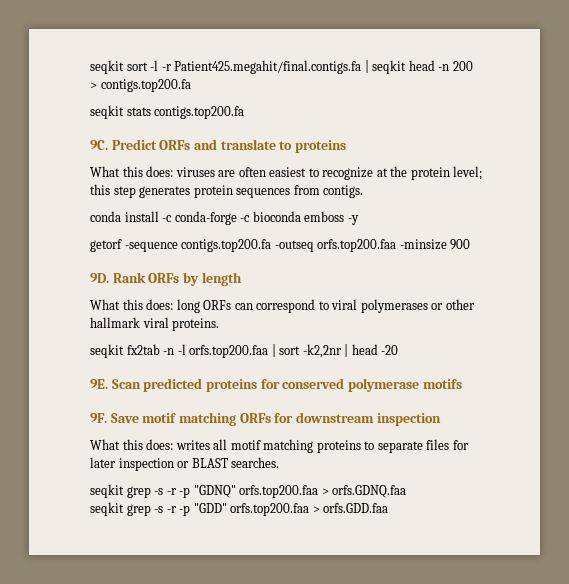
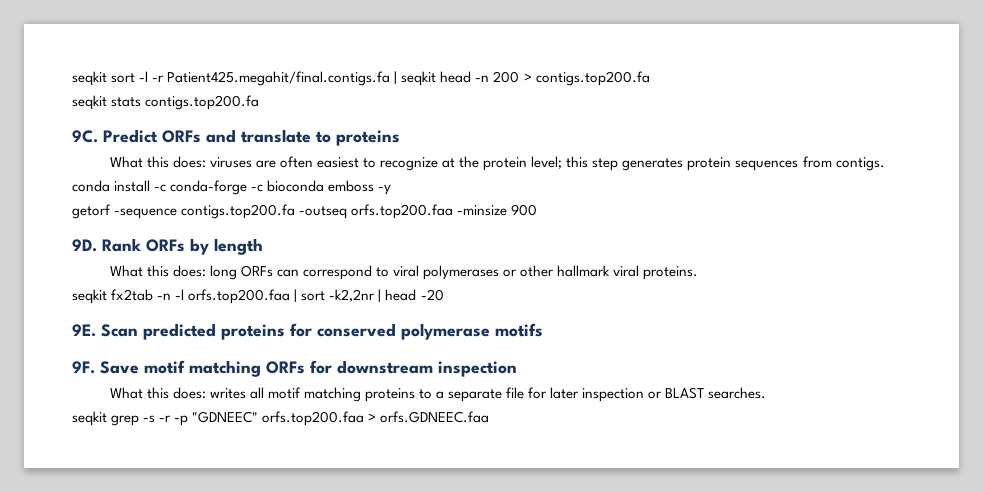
[377,439,450,453] separate files -> [436,387,525,402] a separate file
[193,485,407,498] [90,502,389,516] "GDNQ" orfs.top200.faa > orfs.GDNQ.faa // seqkit grep -s -r -p "GDD" orfs.top200.faa > orfs.GDD.faa -> [192,411,490,426] "GDNEEC" orfs.top200.faa > orfs.GDNEEC.faa

